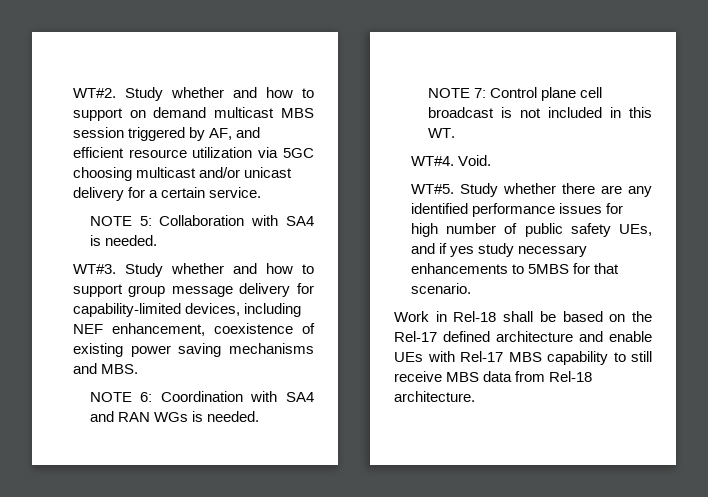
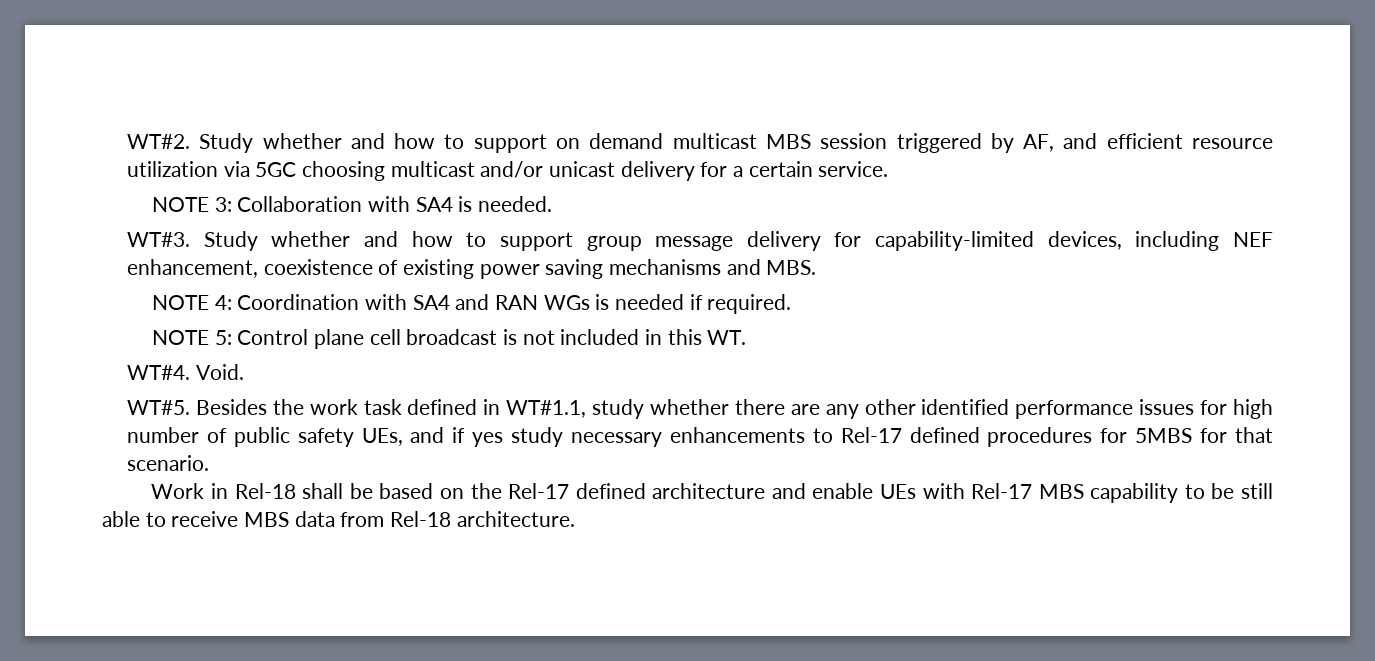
[139,216,152,226] 5: -> [214,197,232,212] 3:
[140,392,153,402] 6: -> [214,295,232,310] 4:
[207,411,260,422] [427,88,486,98] needed. // NOTE 7: -> [615,294,792,314] [151,330,232,345] needed if required. // NOTE 5:
[459,183,498,197] Study -> [195,399,645,419] Besides the work task defined in WT#1.1, study
(652, 191) none -> [864,399,916,415] other
(524, 269) none -> [840,427,1128,447] Rel-17 defined procedures for
[631,351,652,362] still -> [1211,483,1273,499] [102,511,166,527] be still able to

